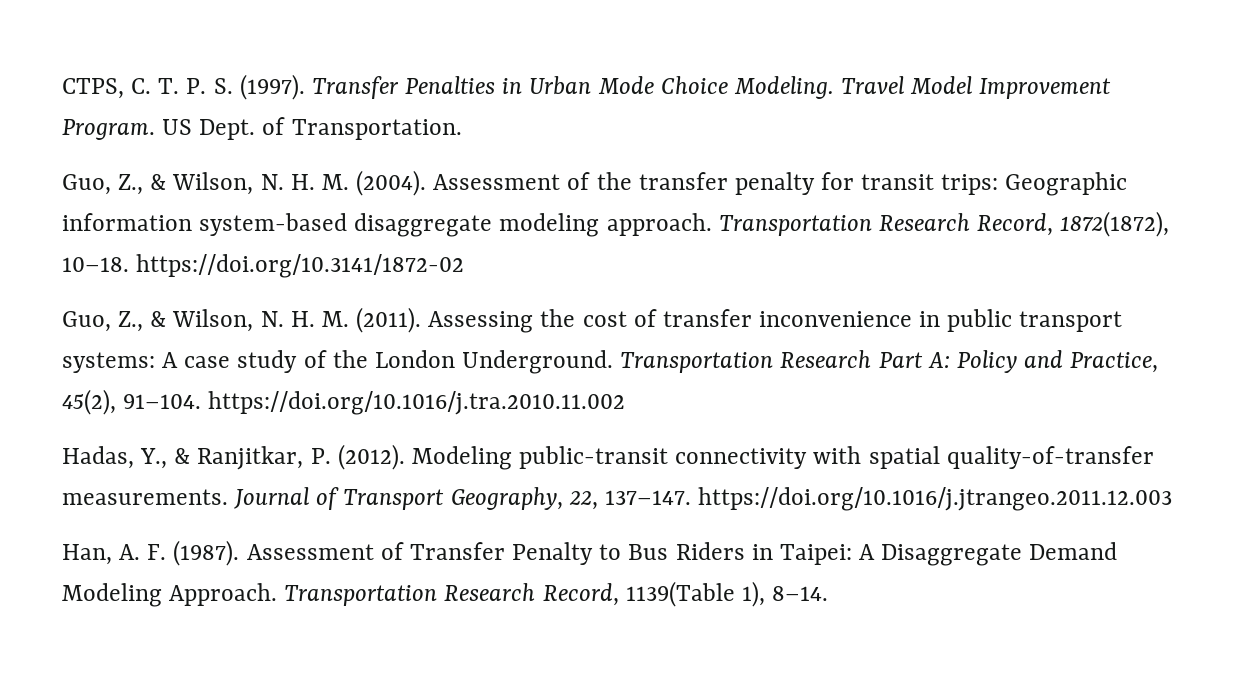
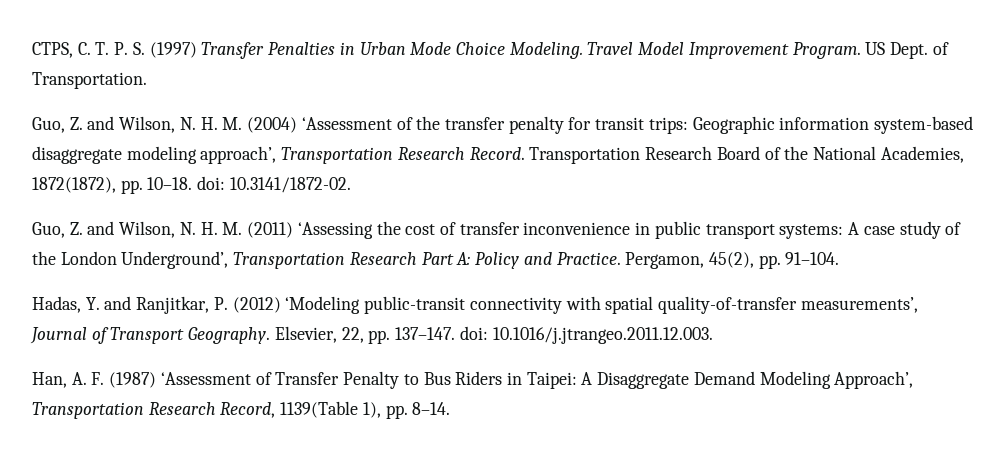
[239,74,305,100] (1997). -> [149,42,197,58] (1997)
[118,170,561,196] Z., & Wilson, N. H. M. (2004). Assessment -> [69,116,392,133] Z. and Wilson, N. H. M. (2004) ‘Assessment
[606,211,1170,237] [62,254,465,278] [62,307,534,333] approach. Transportation Research Record, 1872(1872), 10–18. https://doi.org/10.3141/1872-02 // Guo, Z., & Wilson, N. H. M. (2011). Assessing -> [200,146,964,164] [32,176,351,194] [32,221,373,239] approach’, Transportation Research Record. Transportation Research Board of the National Academies, 1872(1872), pp. 10–18. doi: 10.3141/1872-02. // Guo, Z. and Wilson, N. H. M. (2011) ‘Assessing
[462,350,614,374] Underground. -> [121,251,229,269] Underground’,
[1070,352,1159,373] [62,389,116,415] Practice, 45(2), -> [556,252,781,269] Practice. Pergamon, 45(2), pp.
[208,391,626,415] https://doi.org/10.1016/j.tra.2010.11.002 -> (840, 258) none
[140,444,512,470] Y., & Ranjitkar, P. (2012). Modeling -> [85,296,361,314] Y. and Ranjitkar, P. (2012) ‘Modeling
[62,489,228,505] measurements. -> [800,297,918,313] measurements’,
[450,487,1173,511] Geography, 22, 137–147. https://doi.org/10.1016/j.jtrangeo.2011.12.003 -> [188,326,713,344] Geography. Elsevier, 22, pp. 137–147. doi: 10.1016/j.jtrangeo.2011.12.003.
[173,540,374,566] (1987). Assessment -> [109,372,251,388] (1987) ‘Assessment
[169,583,278,606] Approach. -> [834,371,914,389] Approach’,
(765, 594) none -> [385,405,408,419] pp.

